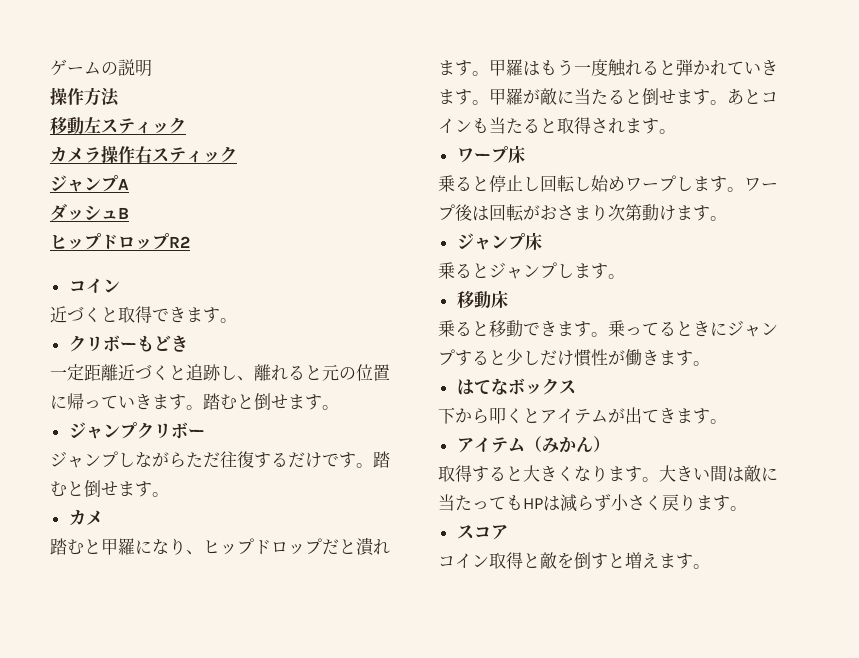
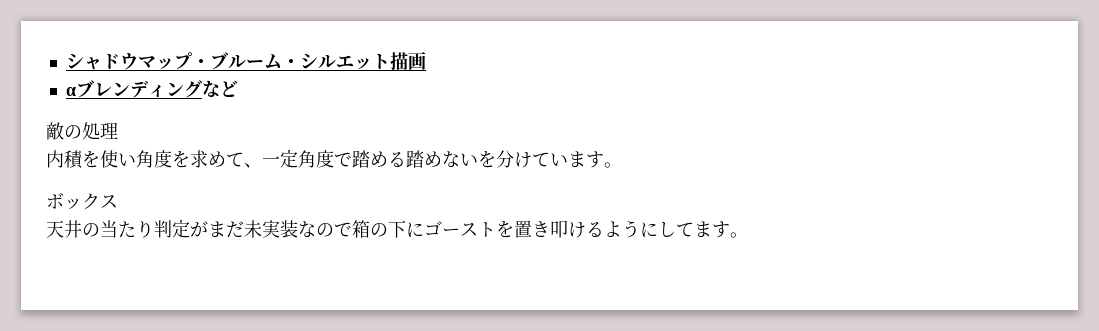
[50,59,152,77] [50,87,120,107] [50,116,186,135] [50,145,237,163] [50,175,129,192] [50,204,129,221] [50,233,190,250] [68,278,120,293] [50,306,237,323] [68,335,188,352] [50,364,390,381] [50,393,339,411] [68,422,205,439] [50,451,390,468] [50,480,169,498] [68,509,103,526] [50,537,390,556] [438,59,778,77] [438,88,778,106] [438,117,676,134] [456,145,525,163] [438,175,778,193] [438,204,727,222] [456,232,542,250] [438,262,625,279] [456,290,508,309] [438,320,778,337] [438,349,710,367] [456,378,576,395] [438,407,727,424] [456,436,610,453] [438,465,778,482] [438,494,747,512] [456,525,508,540] [438,552,659,570] ゲームの説明 // 操作方法 // 移動左スティック // カメラ操作右スティック // ジャンプA // ダッシュB // ヒップドロップR2 // コイン // 近づくと取得できます。 // クリボーもどき // 一定距離近づくと追跡し、離れると元の位置に帰っていきます。踏むと倒せます。 // ジャンプクリボー // ジャンプしながらただ往復するだけです。踏むと倒せます。 // カメ // 踏むと甲羅になり、ヒップドロップだと潰れます。甲羅はもう一度触れると弾かれていきます。甲羅が敵に当たると倒せます。あとコインも当たると取得されます。 // ワープ床 // 乗ると停止し回転し始めワープします。ワープ後は回転がおさまり次第動けます。 // ジャンプ床 // 乗るとジャンプします。 // 移動床 // 乗ると移動できます。乗ってるときにジャンプすると少しだけ慣性が働きます。 // はてなボックス // 下から叩くとアイテムが出てきます。 // アイテム（みかん） // 取得すると大きくなります。大きい間は敵に当たってもHPは減らず小さく戻ります。 // スコア // コイン取得と敵を倒すと増え -> [65,52,426,70] [65,80,238,98] [46,122,118,140] [46,149,622,169] [46,192,118,210] [46,219,694,238] シャドウマップ・ブルーム・シルエット描画 // αブレンディングなど // 敵の処理 // 内積を使い角度を求めて、一定角度で踏める踏めないを分けています。 // ボックス // 天井の当たり判定がまだ未実装なので箱の下にゴーストを置き叩けるようにして

